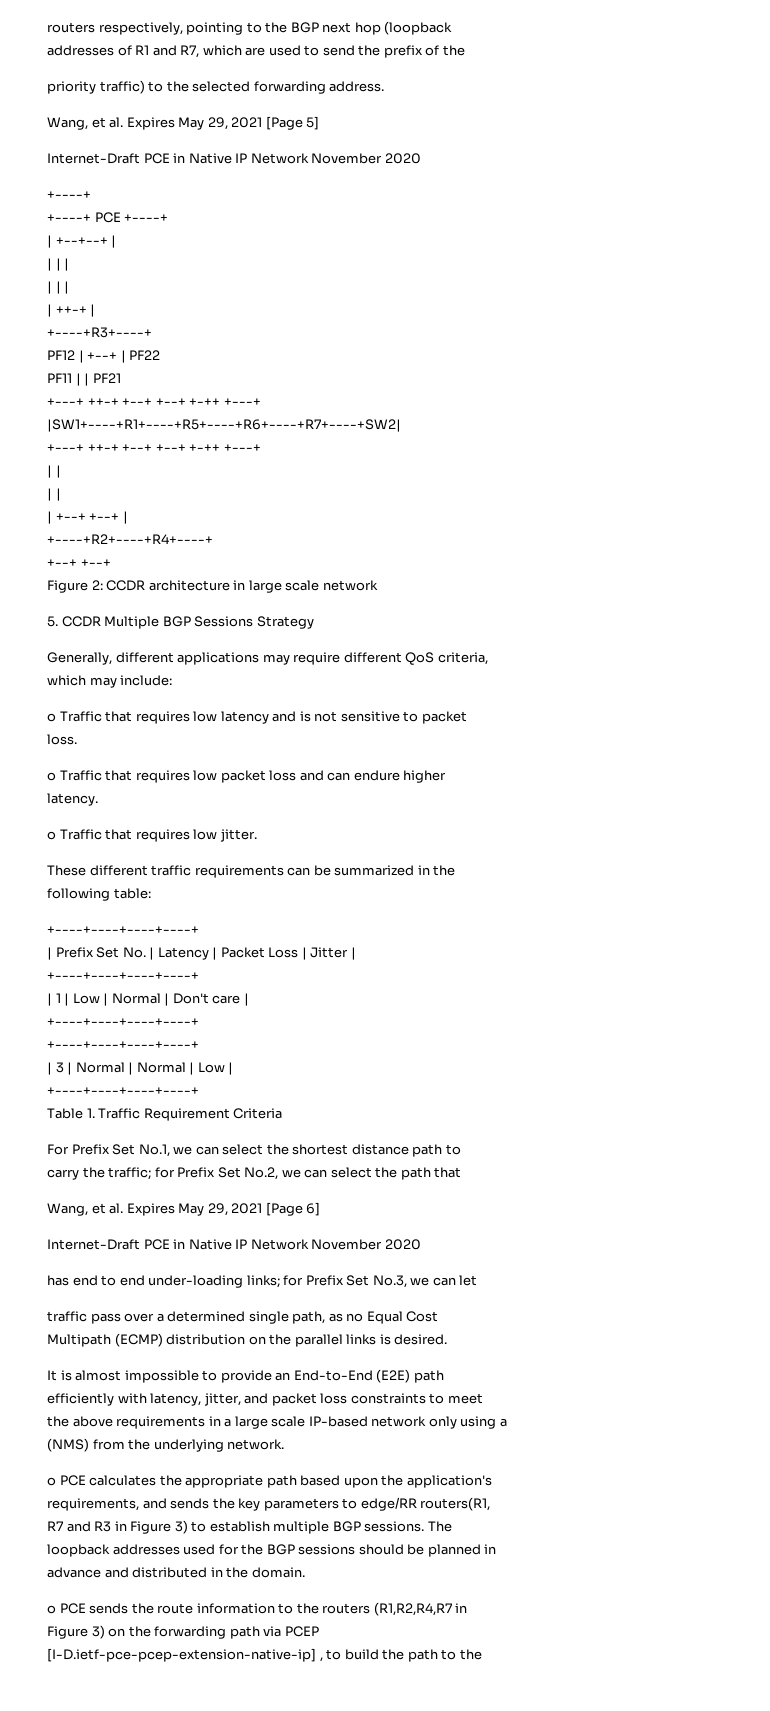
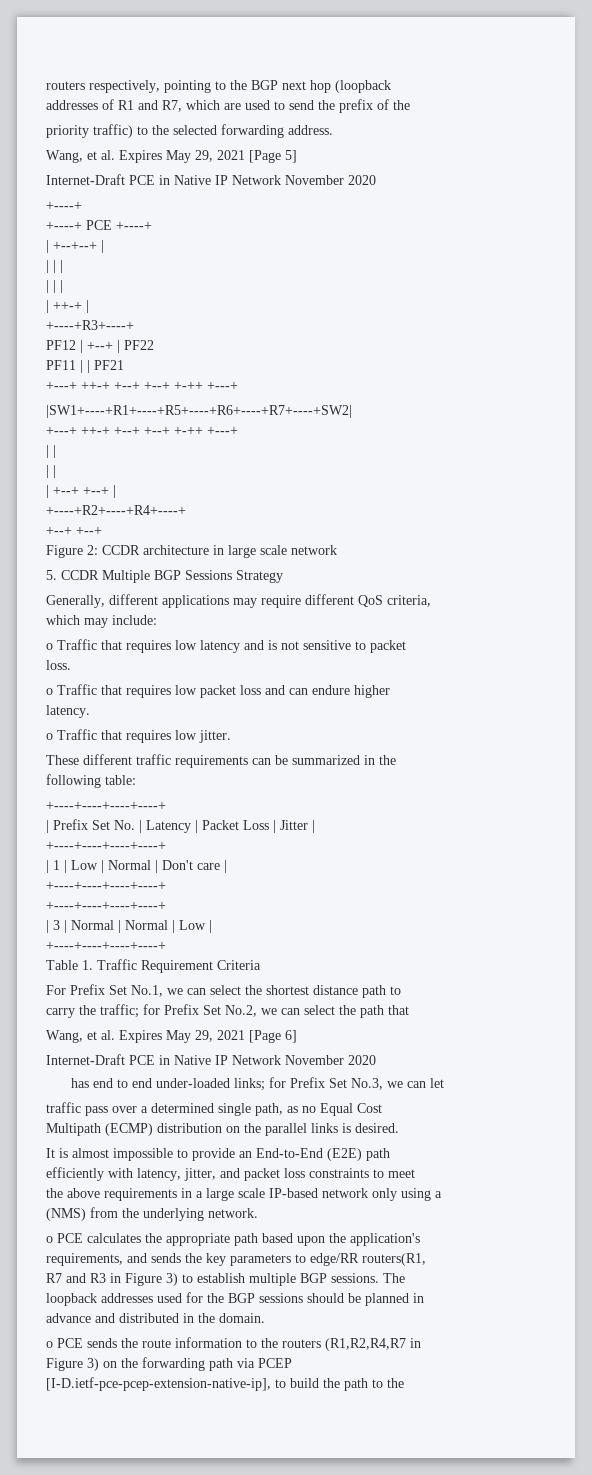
[148,1275,244,1288] under-loading -> [155,1078,230,1088] under-loaded
[47,1648,323,1662] [I-D.ietf-pce-pcep-extension-native-ip] , -> [46,1377,271,1391] [I-D.ietf-pce-pcep-extension-native-ip],

